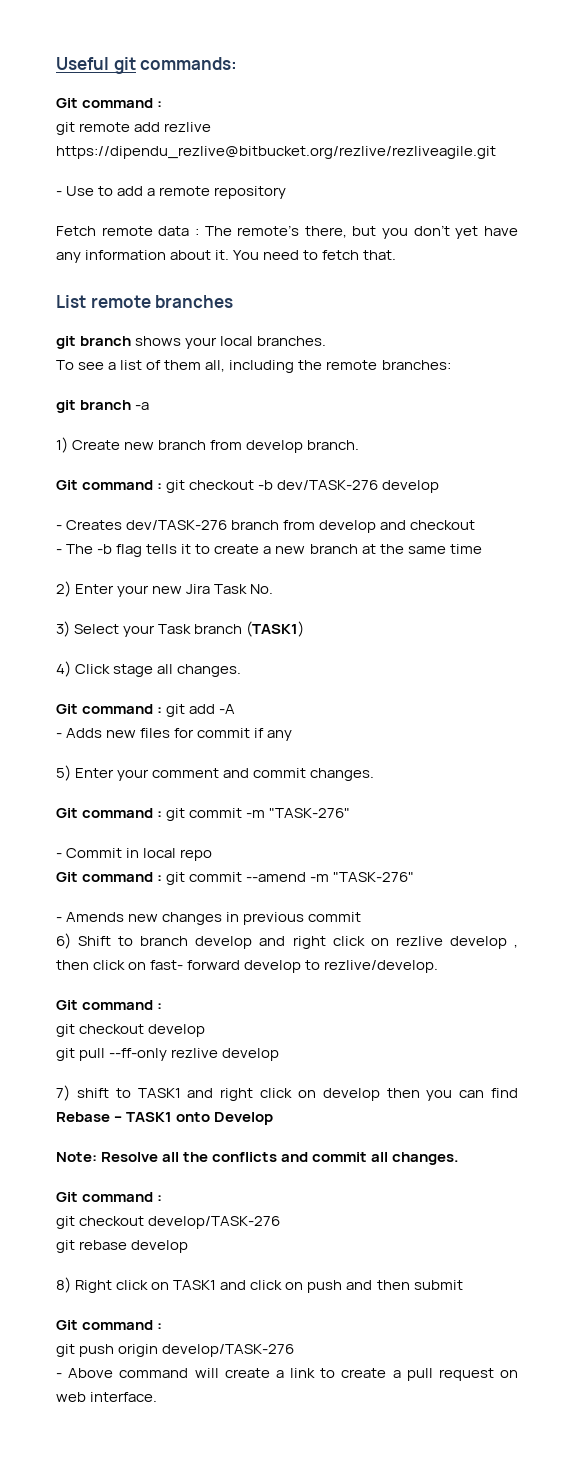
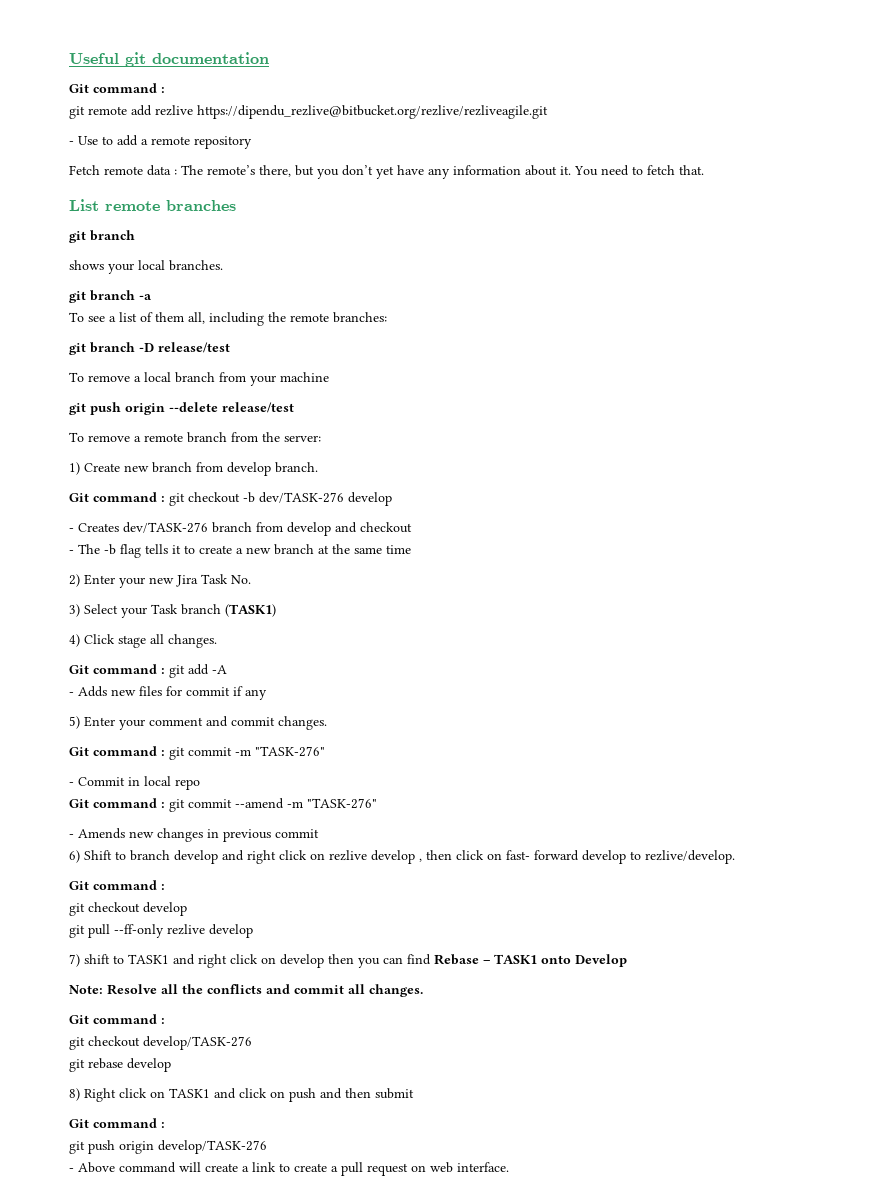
[140,57,238,70] commands: -> [152,52,269,64] documentation
(132, 341) none -> (135, 235) //
(327, 341) none -> [69,290,152,303] // git branch -a
[135,402,150,410] -a -> [139,342,230,353] [69,372,329,386] [69,402,294,415] [69,432,321,443] -D release/test // To remove a local branch from your machine // git push origin --delete release/test // To remove a remote branch from the server:

